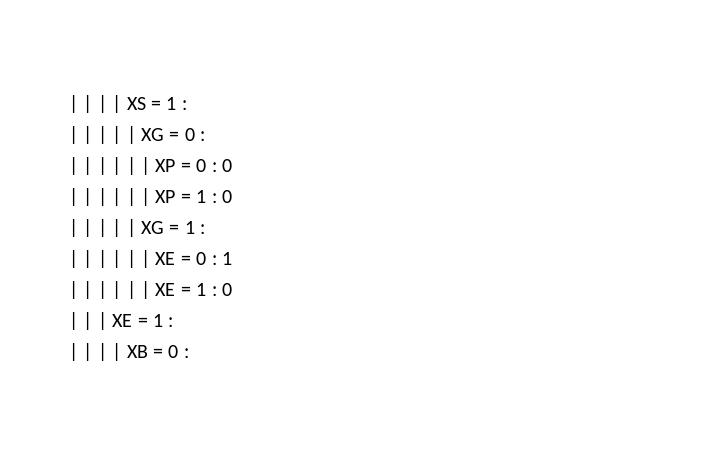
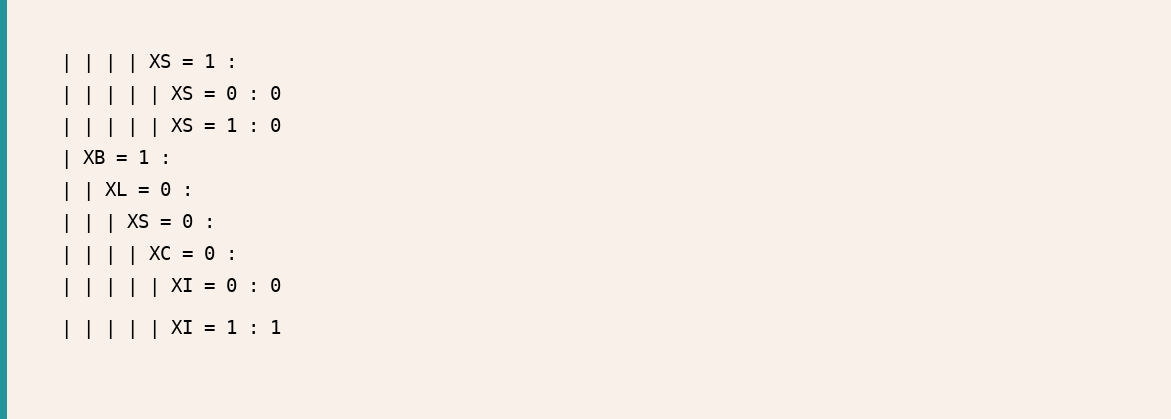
[141,128,206,141] [69,157,233,175] [69,188,233,206] [69,219,206,237] [69,250,233,268] [69,281,233,299] [69,312,174,330] [69,343,189,361] XG = 0 : // | | | | | | XP = 0 : 0 // | | | | | | XP = 1 : 0 // | | | | | XG = 1 : // | | | | | | XE = 0 : 1 // | | | | | | XE = 1 : 0 // | | | XE = 1 : // | | | | XB = 0 : -> [171,86,281,100] [61,118,281,137] [61,150,171,169] [61,182,193,201] [61,214,215,233] [61,246,237,265] [61,278,281,297] [61,320,281,339] XS = 0 : 0 // | | | | | XS = 1 : 0 // | XB = 1 : // | | XL = 0 : // | | | XS = 0 : // | | | | XC = 0 : // | | | | | XI = 0 : 0 // | | | | | XI = 1 : 1

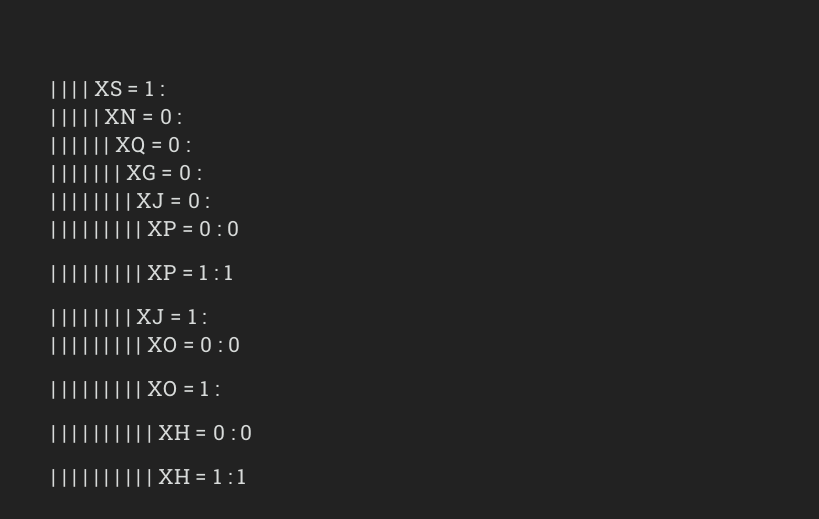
[171,86,281,100] [61,118,281,137] [61,150,171,169] [61,182,193,201] [61,214,215,233] [61,246,237,265] [61,278,281,297] [61,320,193,339] XS = 0 : 0 // | | | | | XS = 1 : 0 // | XB = 1 : // | | XL = 0 : // | | | XS = 0 : // | | | | XC = 0 : // | | | | | XI = 0 : 0 // | | | | | XI -> [104,108,182,125] [51,136,191,155] [51,164,201,183] [51,192,210,211] [51,220,239,239] [51,265,233,283] [51,309,207,327] [51,336,240,355] [51,380,220,399] [51,424,253,443] [51,469,190,487] XN = 0 : // | | | | | | XQ = 0 : // | | | | | | | XG = 0 : // | | | | | | | | XJ = 0 : // | | | | | | | | | XP = 0 : 0 // | | | | | | | | | XP = 1 : 1 // | | | | | | | | XJ = 1 : // | | | | | | | | | XO = 0 : 0 // | | | | | | | | | XO = 1 : // | | | | | | | | | | XH = 0 : 0 // | | | | | | | | | | XH

